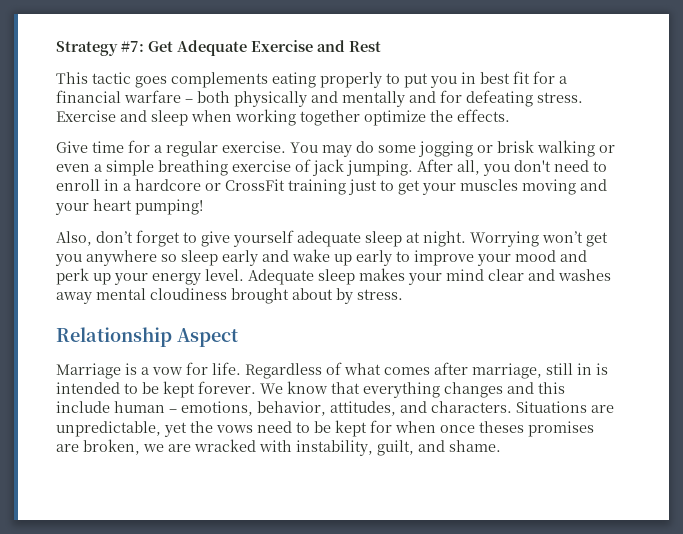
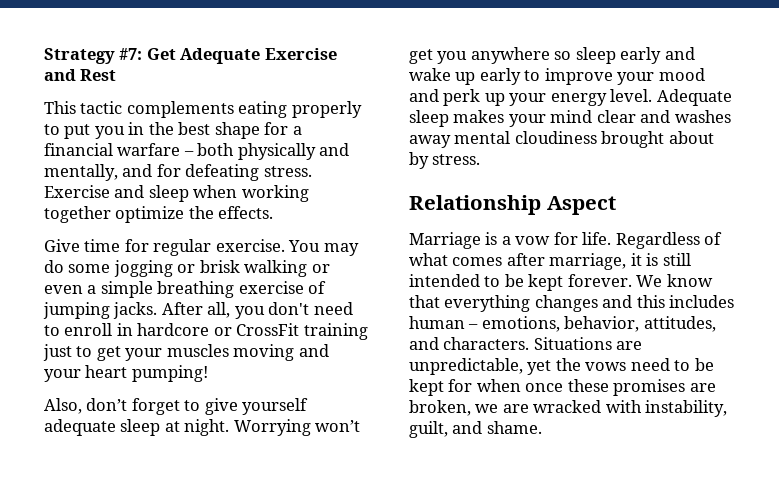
[135,76,167,88] goes -> (123, 107) none
[480,71,530,84] best fit -> [148,122,260,139] the best shape
[342,91,405,107] mentally -> [44,164,118,181] mentally,
[154,145,162,153] a -> (149, 245) none
[312,159,413,176] jack jumping. -> [43,302,158,319] jumping jacks.
[123,183,131,191] a -> (133, 329) none
[546,363,608,375] still in is -> [630,253,691,266] it is still
[56,401,110,413] include -> [669,295,735,308] includes
[479,421,524,433] theses -> [567,379,609,392] these

